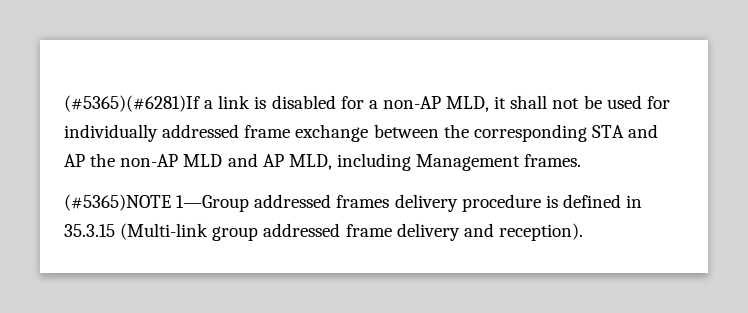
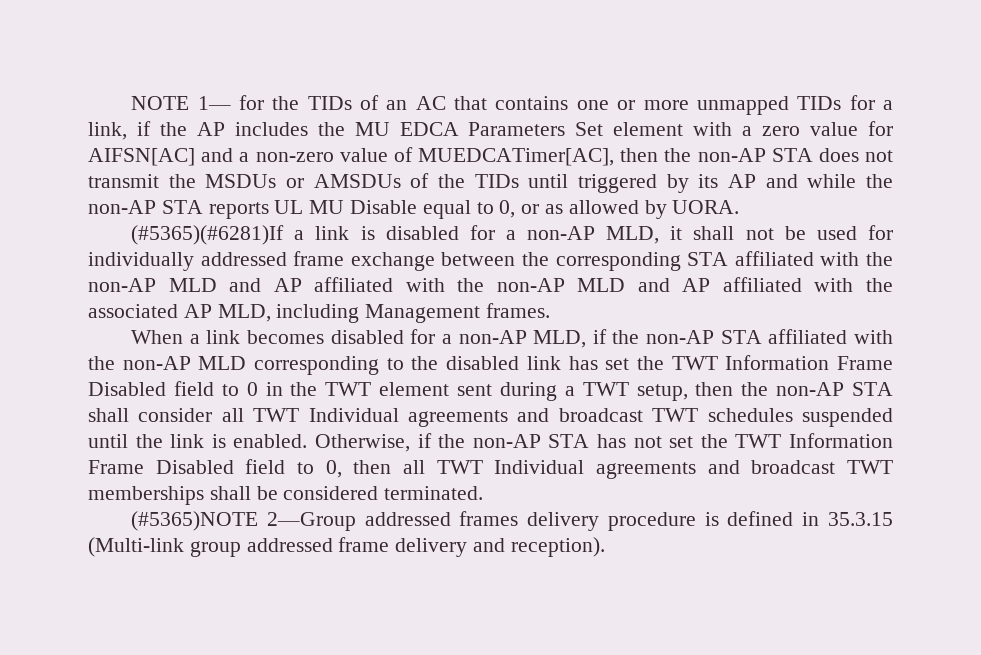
(64, 103) none -> [131,95,894,115] [88,121,893,140] [88,147,893,166] [88,173,893,193] [88,200,740,219] NOTE 1— for the TIDs of an AC that contains one or more unmapped TIDs for a link, if the AP includes the MU EDCA Parameters Set element with a zero value for AIFSN[AC] and a non-zero value of MUEDCATimer[AC], then the non-AP STA does not transmit the MSDUs or AMSDUs of the TIDs until triggered by its AP and while the non-AP STA reports UL MU Disable equal to 0, or as allowed by UORA. //
[628,124,659,138] [64,153,582,171] and AP the non-AP MLD and AP MLD, including Management frames. -> [734,251,893,266] [88,277,894,292] [88,303,551,323] [131,329,893,348] [88,355,894,375] [88,381,893,401] [88,408,893,427] [88,433,894,452] [88,459,893,479] [88,486,484,505] affiliated with the non-AP MLD and AP affiliated with the non-AP MLD and AP affiliated with the associated AP MLD, including Management frames. // When a link becomes disabled for a non-AP MLD, if the non-AP STA affiliated with the non-AP MLD corresponding to the disabled link has set the TWT Information Frame Disabled field to 0 in the TWT element sent during a TWT setup, then the non-AP STA shall consider all TWT Individual agreements and broadcast TWT schedules suspended until the link is enabled. Otherwise, if the non-AP STA has not set the TWT Information Frame Disabled field to 0, then all TWT Individual agreements and broadcast TWT memberships shall be considered terminated.
[176,195,250,212] 1—Group -> [266,512,356,531] 2—Group

